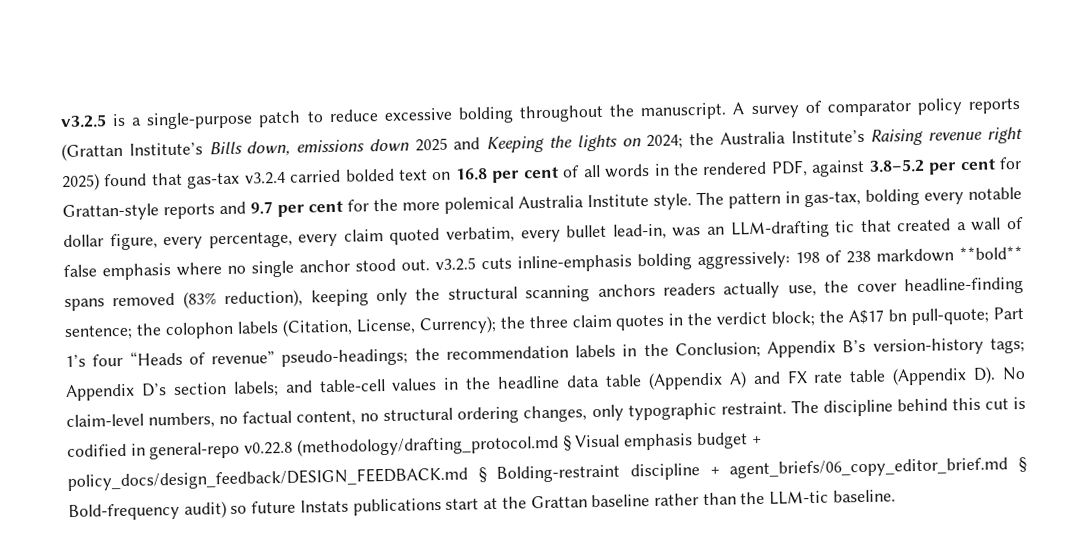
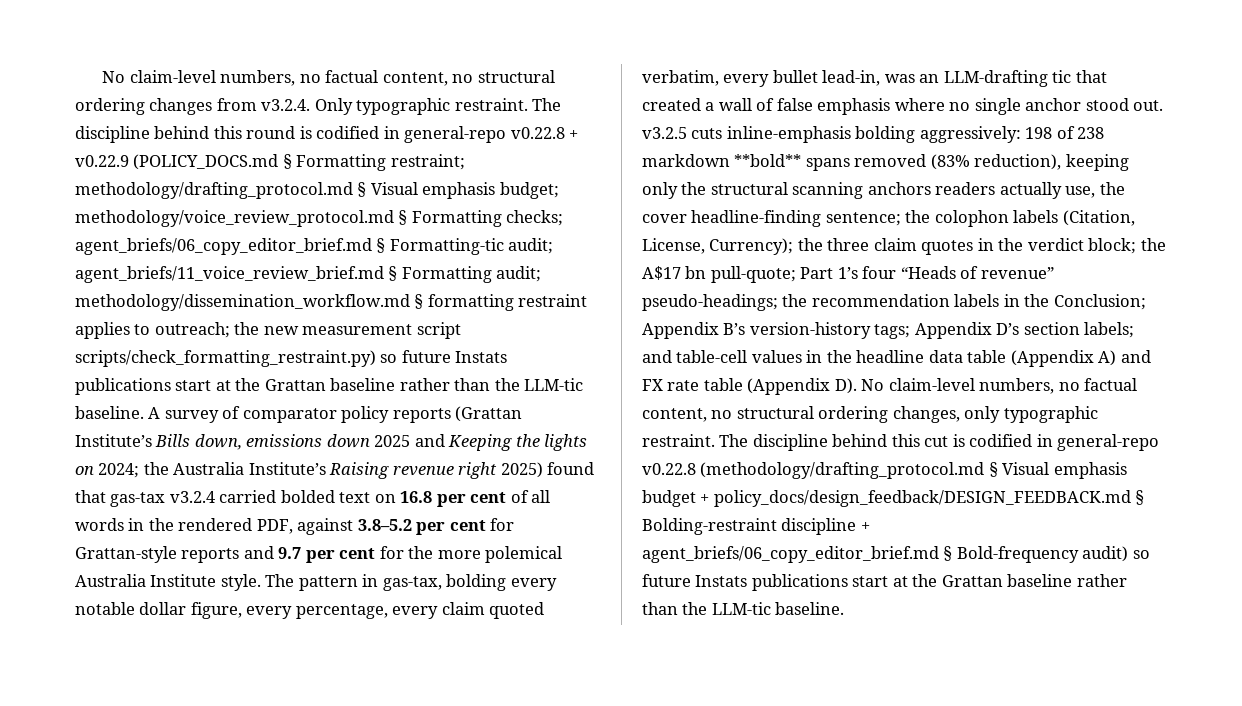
[60,102,728,130] v3.2.5 is a single-purpose patch to reduce excessive bolding throughout the manuscript. -> [102,70,555,86] [75,98,562,115] [75,126,579,143] [75,154,465,171] [75,182,559,199] [75,210,564,227] [75,238,554,255] [75,266,542,283] [75,294,588,311] [75,322,461,339] [75,350,508,367] [75,378,584,395] [75,406,144,419] No claim-level numbers, no factual content, no structural ordering changes from v3.2.4. Only typographic restraint. The discipline behind this round is codified in general-repo v0.22.8 + v0.22.9 (POLICY_DOCS.md § Formatting restraint; methodology/drafting_protocol.md § Visual emphasis budget; methodology/voice_review_protocol.md § Formatting checks; agent_briefs/06_copy_editor_brief.md § Formatting-tic audit; agent_briefs/11_voice_review_brief.md § Formatting audit; methodology/dissemination_workflow.md § formatting restraint applies to outreach; the new measurement script scripts/check_formatting_restraint.py) so future Instats publications start at the Grattan baseline rather than the LLM-tic baseline.

